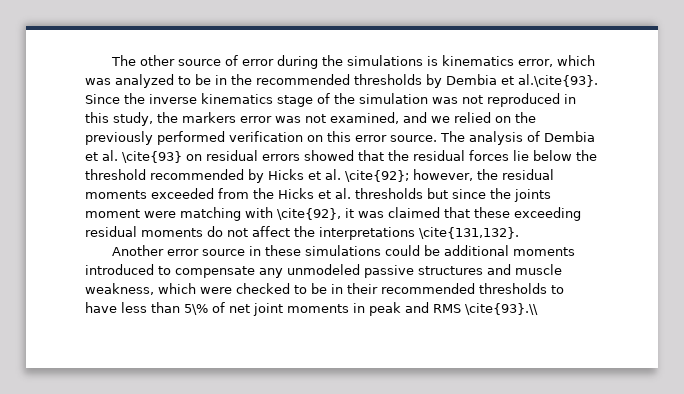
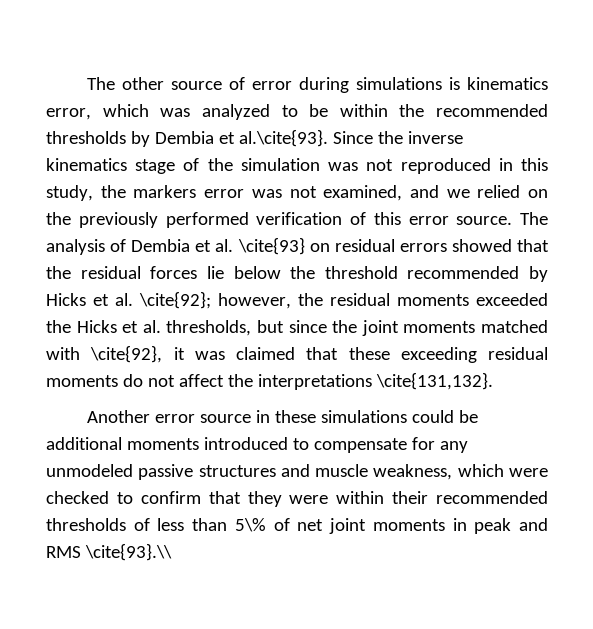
[322,55,344,66] the -> (350, 85) none
[215,75,227,85] in -> [339,104,388,117] within
[307,135,323,142] on -> [350,212,366,225] of
[218,188,249,199] from -> (548, 299) none
[355,188,423,199] thresholds -> [166,320,252,336] thresholds,
[514,189,551,202] [85,207,241,221] joints moment were matching -> [361,320,548,336] joint moments matched
(255, 272) none -> [411,437,435,450] for
[311,283,343,294] be in -> [140,491,385,507] confirm that they were within
[551,285,564,294] [85,302,117,313] to have -> [133,518,150,531] of

